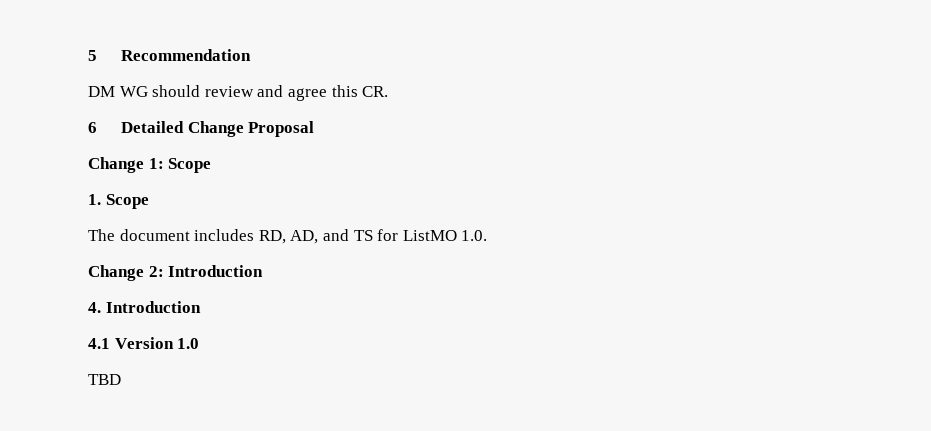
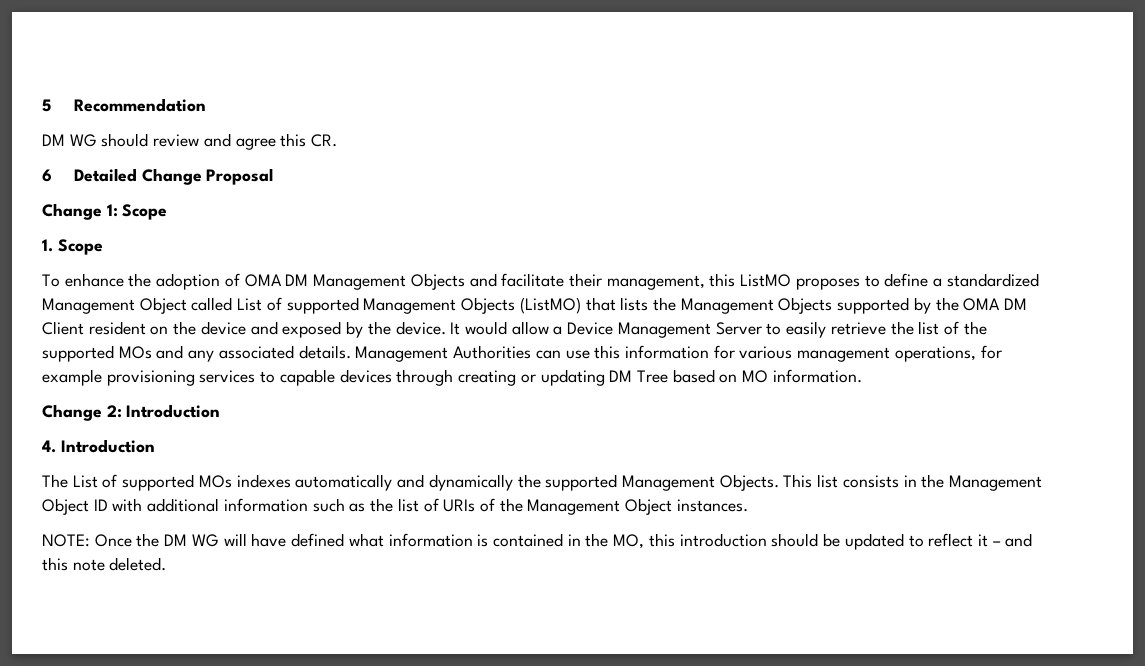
[88,229,488,244] The document includes RD, AD, and TS for ListMO 1.0. -> [42,273,1039,290] [42,297,1028,314] [42,321,987,338] [42,345,1002,362] [42,369,862,386] To enhance the adoption of OMA DM Management Objects and facilitate their management, this ListMO proposes to define a standardized Management Object called List of supported Management Objects (ListMO) that lists the Management Objects supported by the OMA DM Client resident on the device and exposed by the device. It would allow a Device Management Server to easily retrieve the list of the supported MOs and any associated details. Management Authorities can use this information for various management operations, for example provisioning services to capable devices through creating or updating DM Tree based on MO information.
[88,337,200,349] [88,374,121,385] 4.1 Version 1.0 // TBD -> [42,474,1043,491] [42,498,748,515] [42,533,1033,550] [42,557,167,571] The List of supported MOs indexes automatically and dynamically the supported Management Objects. This list consists in the Management Object ID with additional information such as the list of URIs of the Management Object instances. // NOTE: Once the DM WG will have defined what information is contained in the MO, this introduction should be updated to reflect it – and this note deleted.

